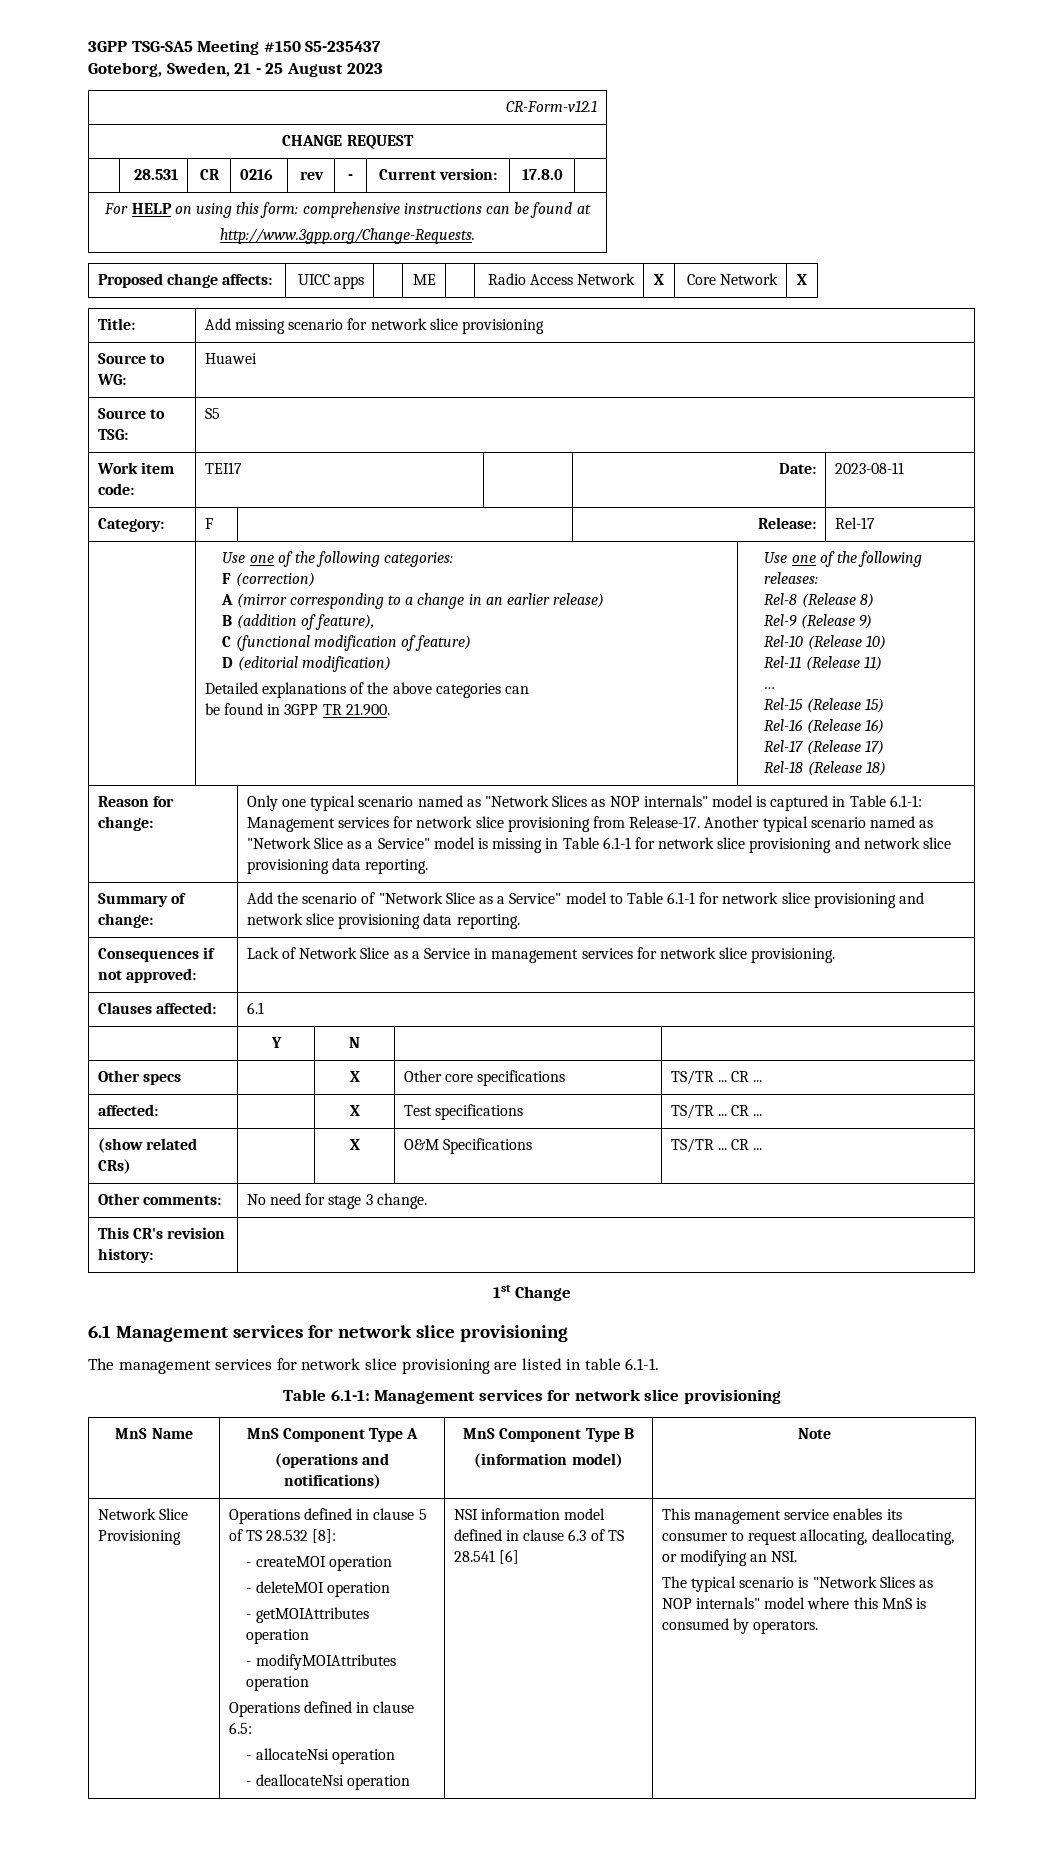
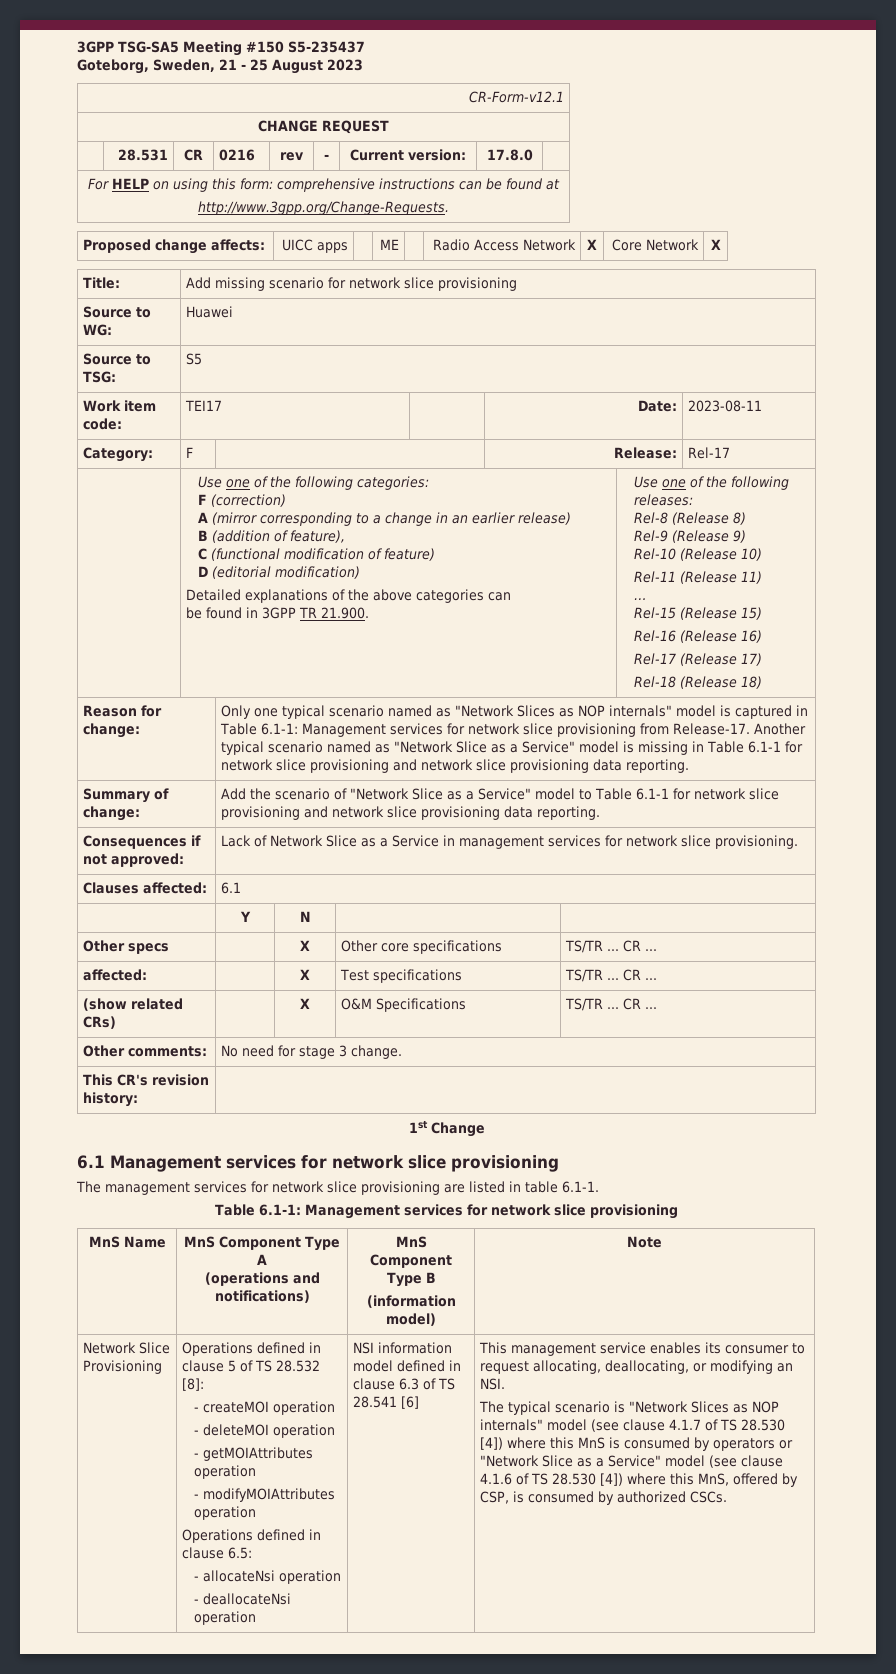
(806, 1603) none -> [591,1419,786,1432] [480,1437,504,1450] (see clause 4.1.7 of TS 28.530 [4])
[753,1620,819,1634] operators. -> [713,1438,794,1451] [480,1455,784,1468] [480,1473,799,1487] [480,1491,728,1505] operators or "Network Slice as a Service" model (see clause 4.1.6 of TS 28.530 [4]) where this MnS, offered by CSP, is consumed by authorized CSCs.

